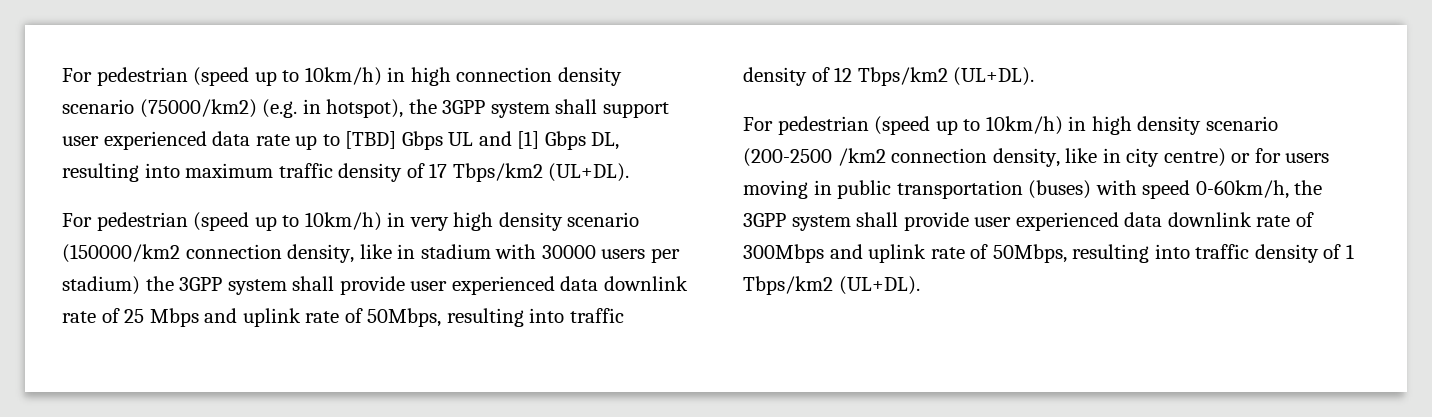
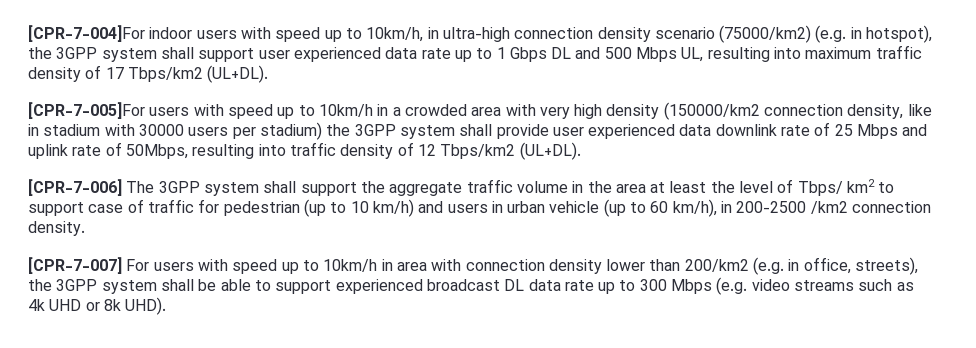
[62,67,451,86] For pedestrian (speed up to 10km/h) in high -> [28,25,510,42] [CPR-7-004]For indoor users with speed up to 10km/h, in ultra-high
[345,131,620,150] [TBD] Gbps UL and [1] Gbps DL, -> [496,47,704,62] 1 Gbps DL and 500 Mbps UL,
[62,212,406,231] For pedestrian (speed up to 10km/h) in -> [28,102,536,119] [CPR-7-005]For users with speed up to 10km/h in a crowded area with
[567,212,640,227] scenario -> (660, 111) none
[743,116,1278,135] [743,148,1330,167] [743,180,1323,199] [743,212,1314,231] [743,244,1354,263] [743,276,920,295] For pedestrian (speed up to 10km/h) in high density scenario (200-2500 /km2 connection density, like in city centre) or for users moving in public transportation (buses) with speed 0-60km/h, the 3GPP system shall provide user experienced data downlink rate of 300Mbps and uplink rate of 50Mbps, resulting into traffic density of 1 Tbps/km2 (UL+DL). -> [28,179,895,196] [28,199,932,217] [28,221,85,236] [28,257,919,275] [28,277,914,295] [28,297,167,315] [CPR-7-006] The 3GPP system shall support the aggregate traffic volume in the area at least the level of Tbps/ km2 to support case of traffic for pedestrian (up to 10 km/h) and users in urban vehicle (up to 60 km/h), in 200-2500 /km2 connection density. // [CPR-7-007] For users with speed up to 10km/h in area with connection density lower than 200/km2 (e.g. in office, streets), the 3GPP system shall be able to support experienced broadcast DL data rate up to 300 Mbps (e.g. video streams such as 4k UHD or 8k UHD).

